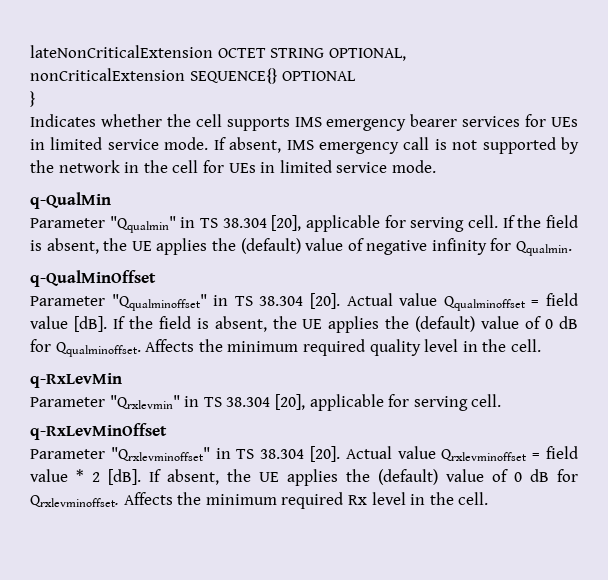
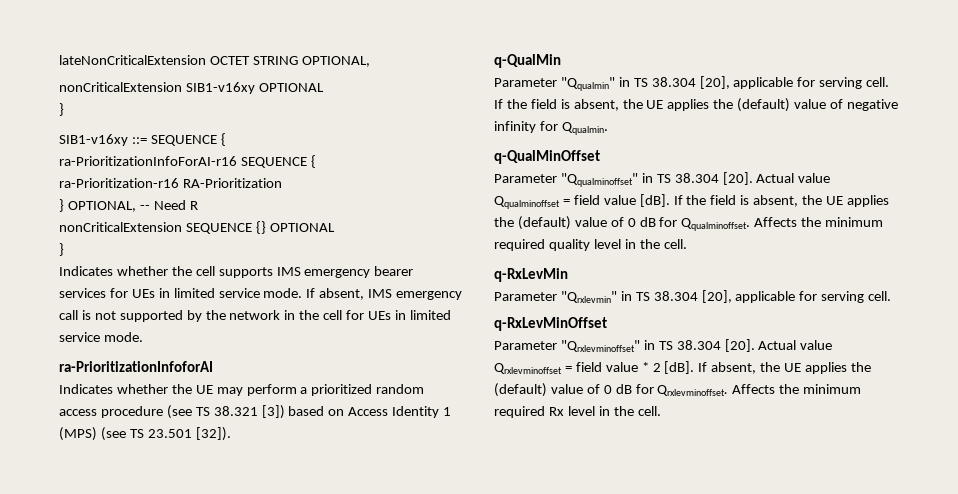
[189,68,278,84] SEQUENCE{} -> [185,82,324,94] [59,103,64,116] [59,133,226,146] [59,155,316,168] [59,178,282,188] [59,199,198,212] [59,221,266,234] SIB1-v16xy OPTIONAL // } // SIB1-v16xy ::= SEQUENCE { // ra-PrioritizationInfoForAI-r16 SEQUENCE { // ra-Prioritization-r16 RA-Prioritization // } OPTIONAL, -- Need R // nonCriticalExtension SEQUENCE {}
(436, 166) none -> [59,361,213,372] [59,384,425,396] [59,405,452,419] [59,427,231,441] // ra-PrioritizationInfoforAI // Indicates whether the UE may perform a prioritized random access procedure (see TS 38.321 [3]) based on Access Identity 1 (MPS) (see TS 23.501 [32]).

